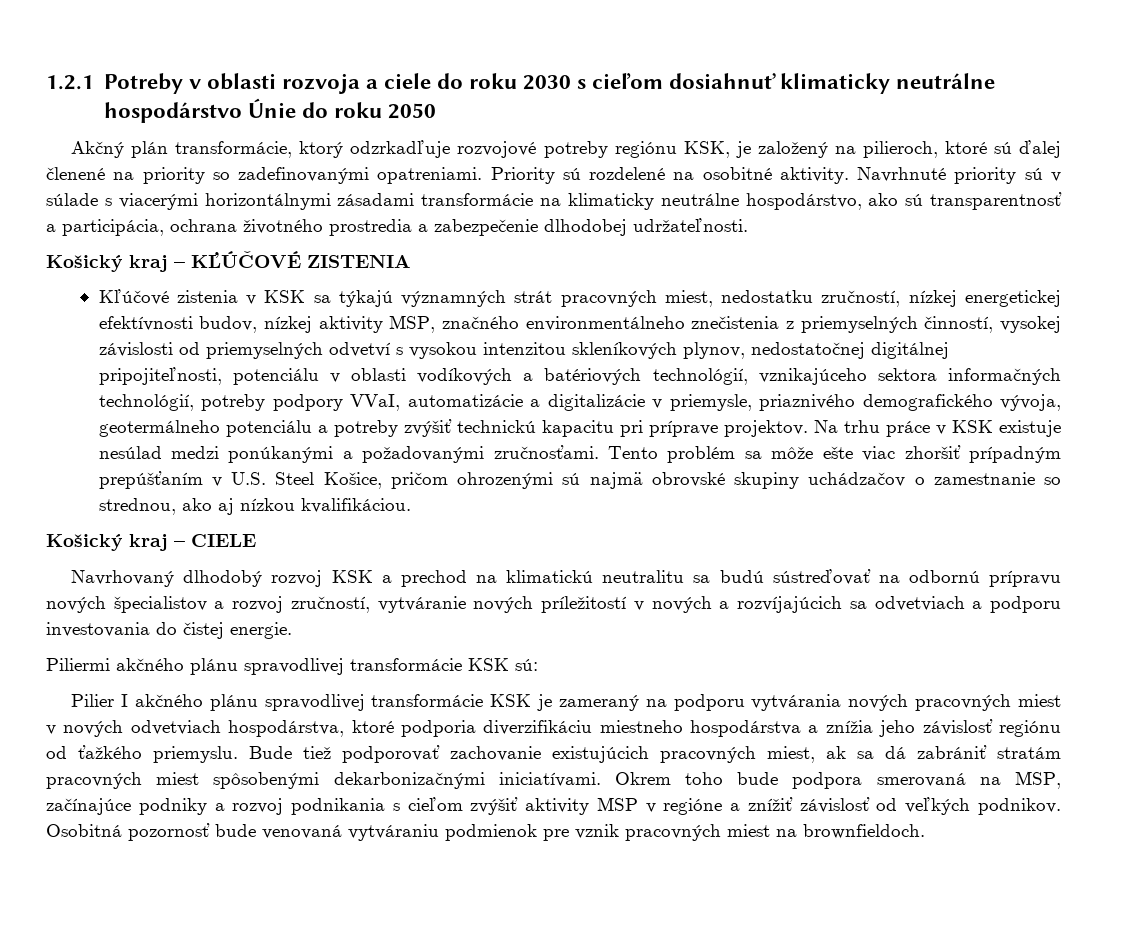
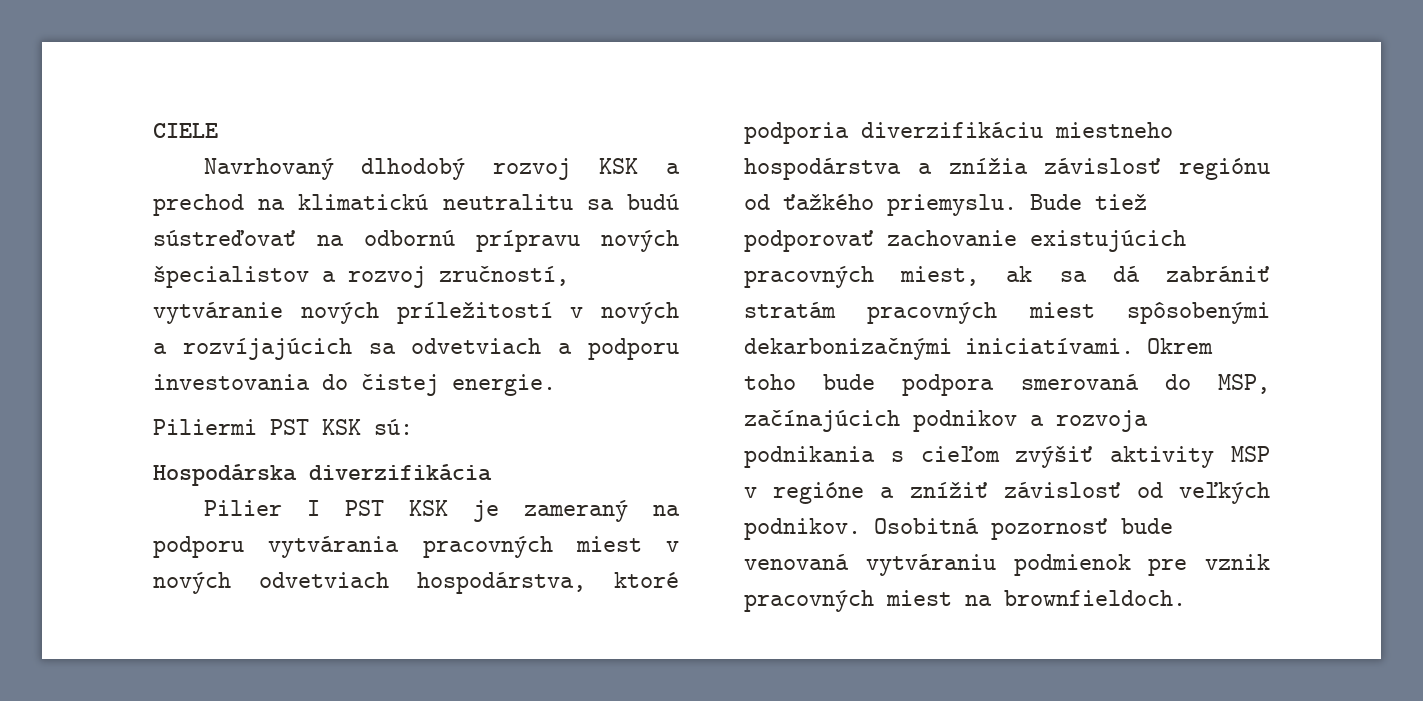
[46,73,996,94] [103,98,436,123] [71,140,1061,158] [46,167,1061,184] [46,192,1063,210] [46,218,748,236] [46,251,411,272] [98,289,1062,307] [98,315,1061,333] [98,342,949,359] [98,367,1061,385] [98,394,1062,411] [98,419,1061,437] [98,445,1061,463] [98,471,1061,489] [98,498,411,515] [46,534,185,551] 1.2.1 Potreby v oblasti rozvoja a ciele do roku 2030 s cieľom dosiahnuť klimaticky neutrálne hospodárstvo Únie do roku 2050 // Akčný plán transformácie, ktorý odzrkadľuje rozvojové potreby regiónu KSK, je založený na pilieroch, ktoré sú ďalej členené na priority so zadefinovanými opatreniami. Priority sú rozdelené na osobitné aktivity. Navrhnuté priority sú v súlade s viacerými horizontálnymi zásadami transformácie na klimaticky neutrálne hospodárstvo, ako sú transparentnosť a participácia, ochrana životného prostredia a zabezpečenie dlhodobej udržateľnosti. // Košický kraj – KĽÚČOVÉ ZISTENIA // Kľúčové zistenia v KSK sa týkajú významných strát pracovných miest, nedostatku zručností, nízkej energetickej efektívnosti budov, nízkej aktivity MSP, značného environmentálneho znečistenia z priemyselných činností, vysokej závislosti od priemyselných odvetví s vysokou intenzitou skleníkových plynov, nedostatočnej digitálnej pripojiteľnosti, potenciálu v oblasti vodíkových a batériových technológií, vznikajúceho sektora informačných technológií, potreby podpory VVaI, automatizácie a digitalizácie v priemysle, priaznivého demografického vývoja, geotermálneho potenciálu a potreby zvýšiť technickú kapacitu pri príprave projektov. Na trhu práce v KSK existuje nesúlad medzi ponúkanými a požadovanými zručnosťami. Tento problém sa môže ešte viac zhoršiť prípadným prepúšťaním v U.S. Steel Košice, pričom ohrozenými sú najmä obrovské skupiny uchádzačov o zamestnanie so strednou, ako aj nízkou kvalifikáciou. // Košický kraj – -> (153, 130) none
[116,658,462,675] akčného plánu spravodlivej transformácie -> [270,419,309,435] PST
(538, 665) none -> [153,464,492,486] // Hospodárska diverzifikácia
[134,694,484,711] akčného plánu spravodlivej transformácie -> [344,500,384,516] PST
[848,694,909,711] nových -> (400, 547) none
[879,720,916,737] jeho -> (1028, 166) none
[979,771,1061,789] [46,798,284,815] na MSP, začínajúce podniky a rozvoj -> [1164,374,1270,394] [744,410,1148,432] do MSP, začínajúcich podnikov a rozvoja

